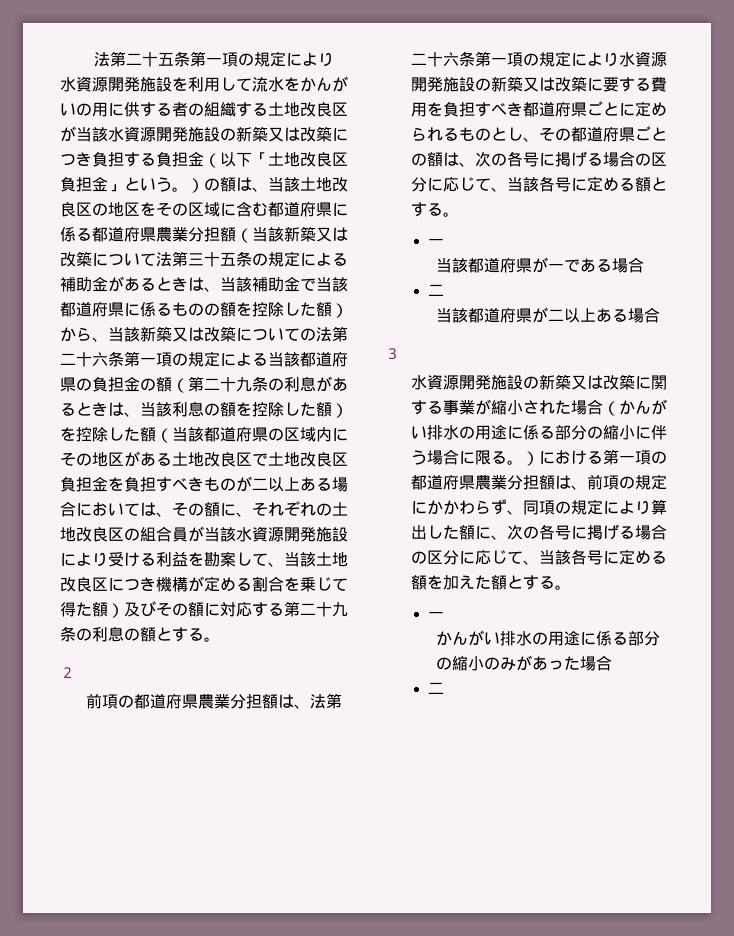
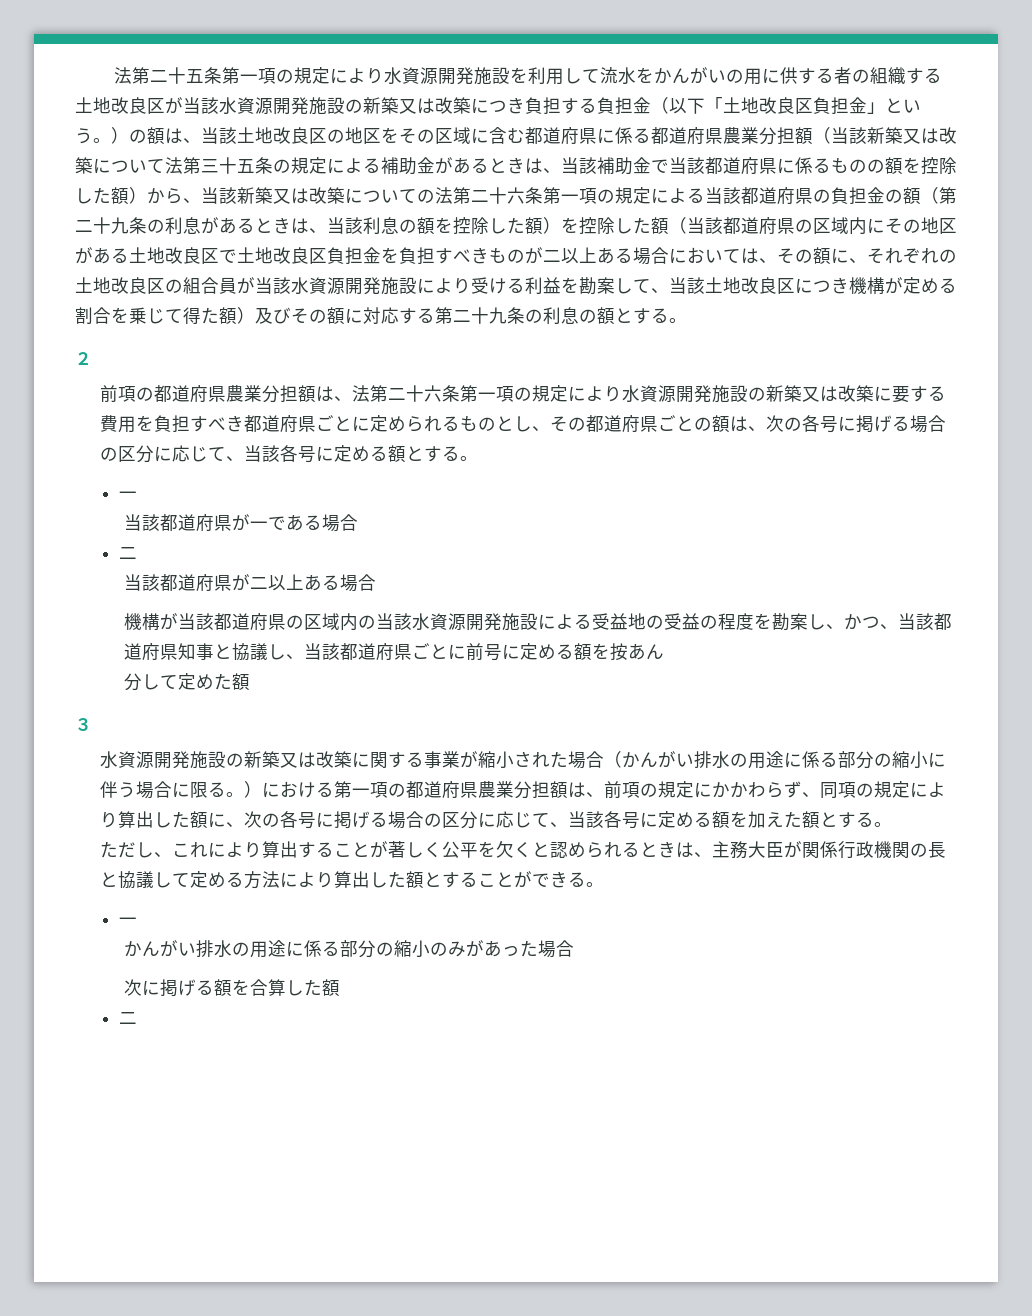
(661, 315) none -> [124,613,953,631] [124,643,665,661] [124,673,251,691] // 機構が当該都道府県の区域内の当該水資源開発施設による受益地の受益の程度を勘案し、かつ、当該都道府県知事と協議し、当該都道府県ごとに前号に定める額を按あん // 分して定めた額
(571, 587) none -> [99,841,946,859] [99,871,604,889] // ただし、これにより算出することが著しく公平を欠くと認められるときは、主務大臣が関係行政機関の長と協議して定める方法により算出した額とすることができる。
(613, 663) none -> [124,979,341,997] // 次に掲げる額を合算した額

